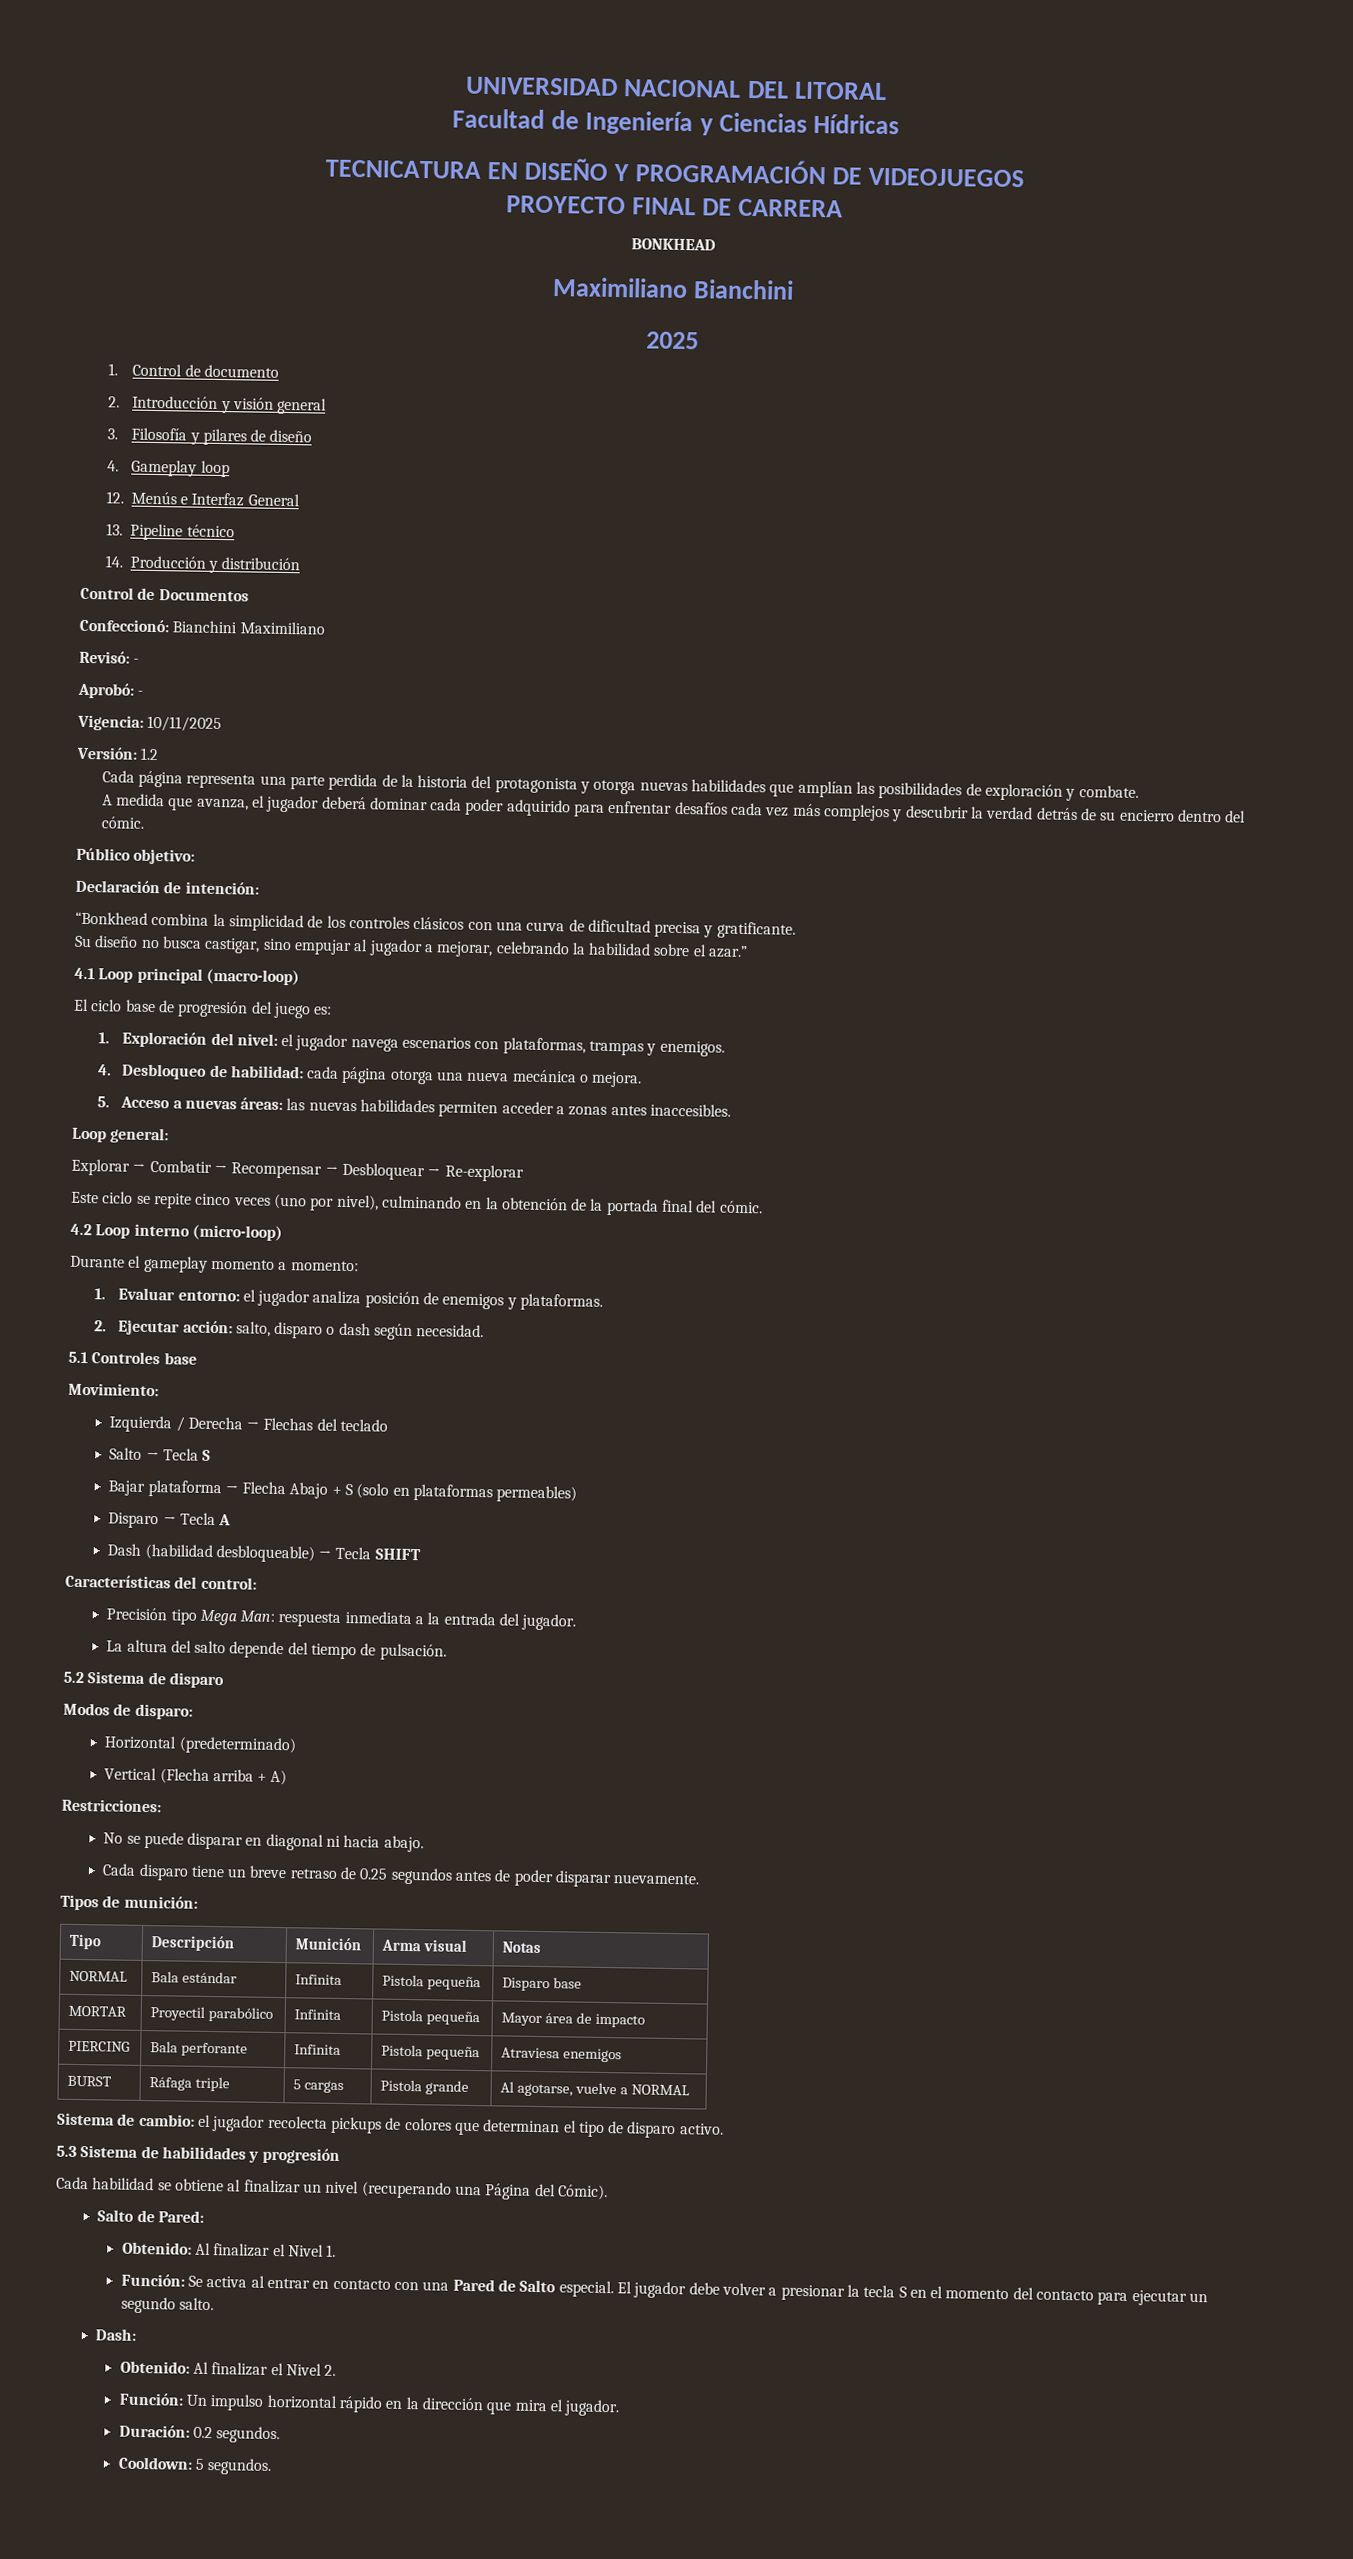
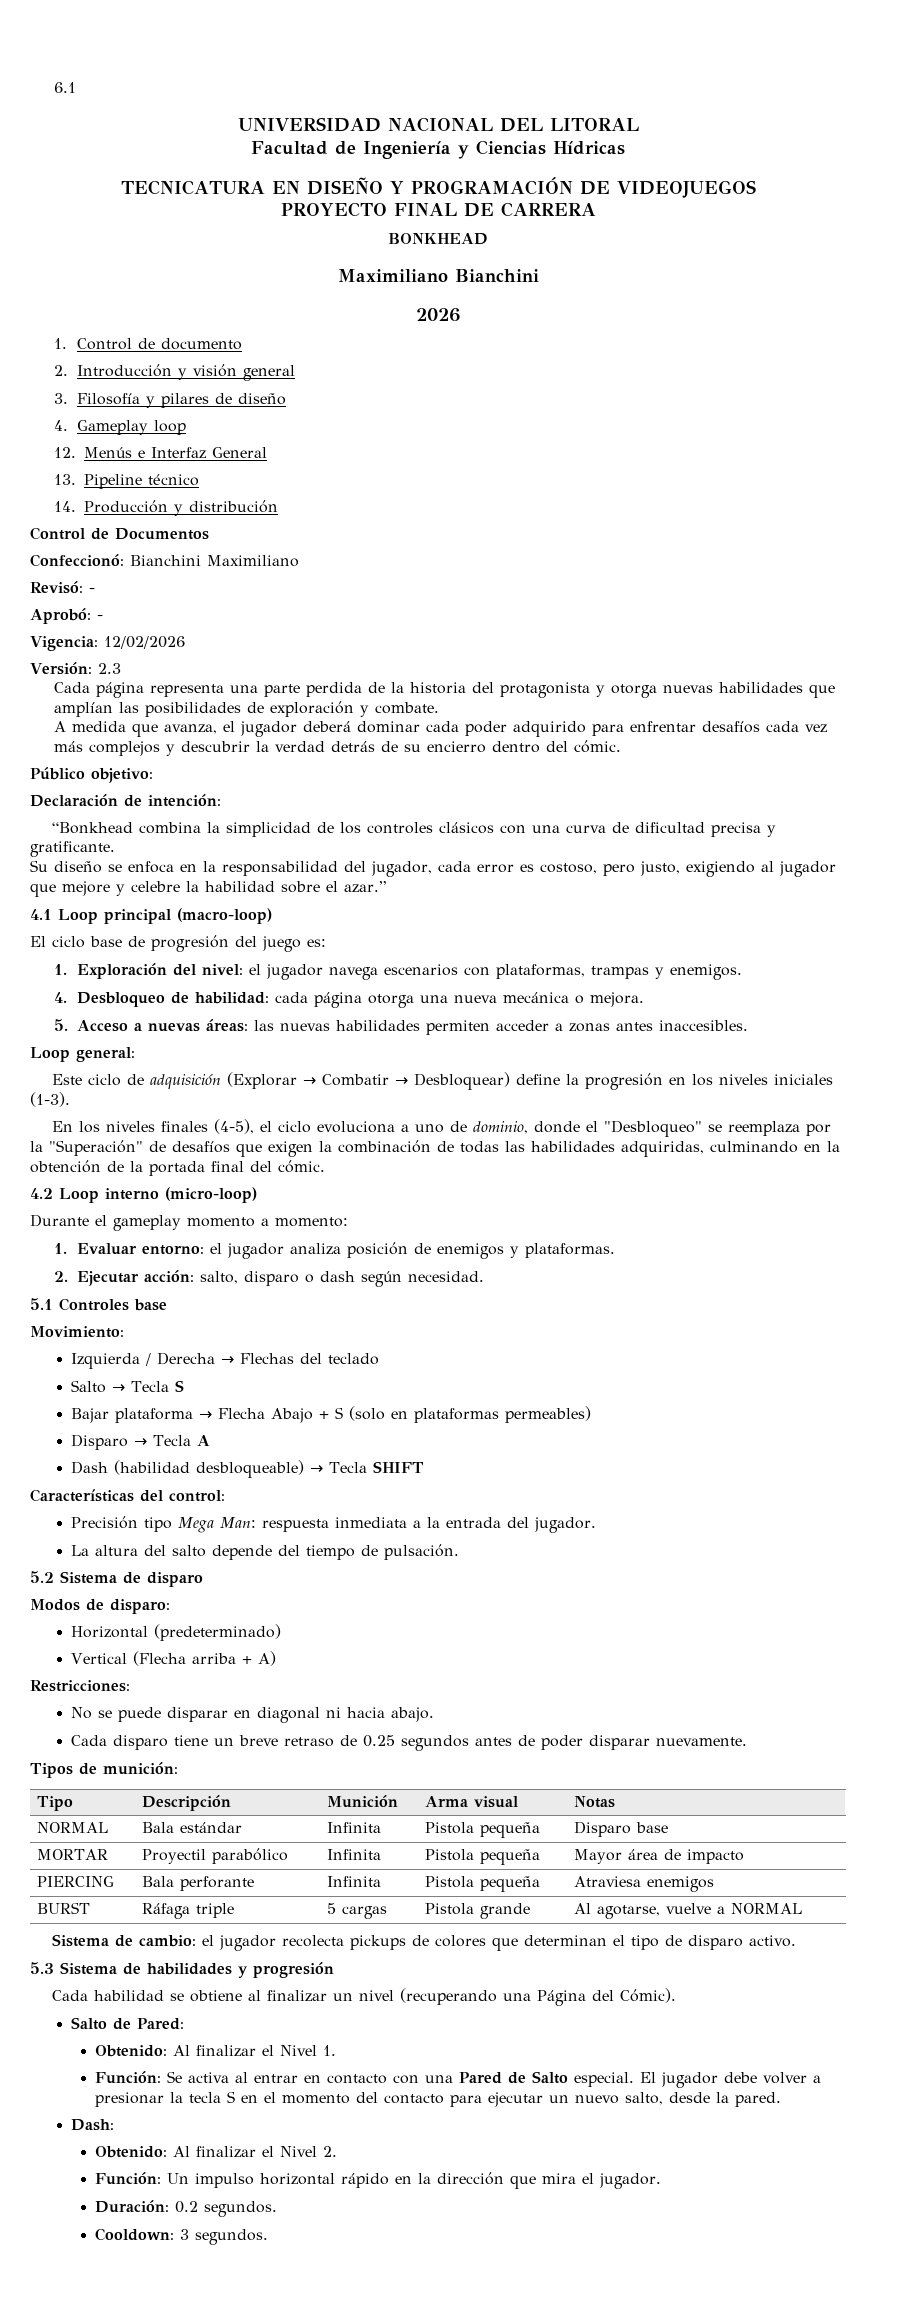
(465, 86) none -> [53,82,76,93] 6.1 //
[646,331,699,350] 2025 -> [415,308,461,322] 2026
[147,715,223,733] 10/11/2025 -> [104,636,185,649] 12/02/2026
[140,747,160,761] 1.2 -> [97,663,121,674] 2.3
[140,936,570,958] no busca castigar, sino empujar al jugador a mejorar, celebrando -> [108,861,836,877] [30,881,180,897] se enfoca en la responsabilidad del jugador, cada error es costoso, pero justo, exigiendo al jugador que mejore y celebre
[71,1158,524,1182] [71,1191,379,1211] Explorar → Combatir → Recompensar → Desbloquear → Re-explorar // Este ciclo se repite cinco veces (uno por nivel), -> [51,1072,833,1090] [30,1092,70,1107] [51,1119,831,1137] [30,1140,704,1157] Este ciclo de adquisición (Explorar → Combatir → Desbloquear) define la progresión en los niveles iniciales (1-3). // En los niveles finales (4-5), el ciclo evoluciona a uno de dominio, donde el "Desbloqueo" se reemplaza por la "Superación" de desafíos que exigen la combinación de todas las habilidades adquiridas,
[120,2296,215,2314] segundo salto. -> [574,2092,781,2107] nuevo salto, desde la pared.
[195,2458,206,2470] 5 -> [179,2229,189,2240] 3

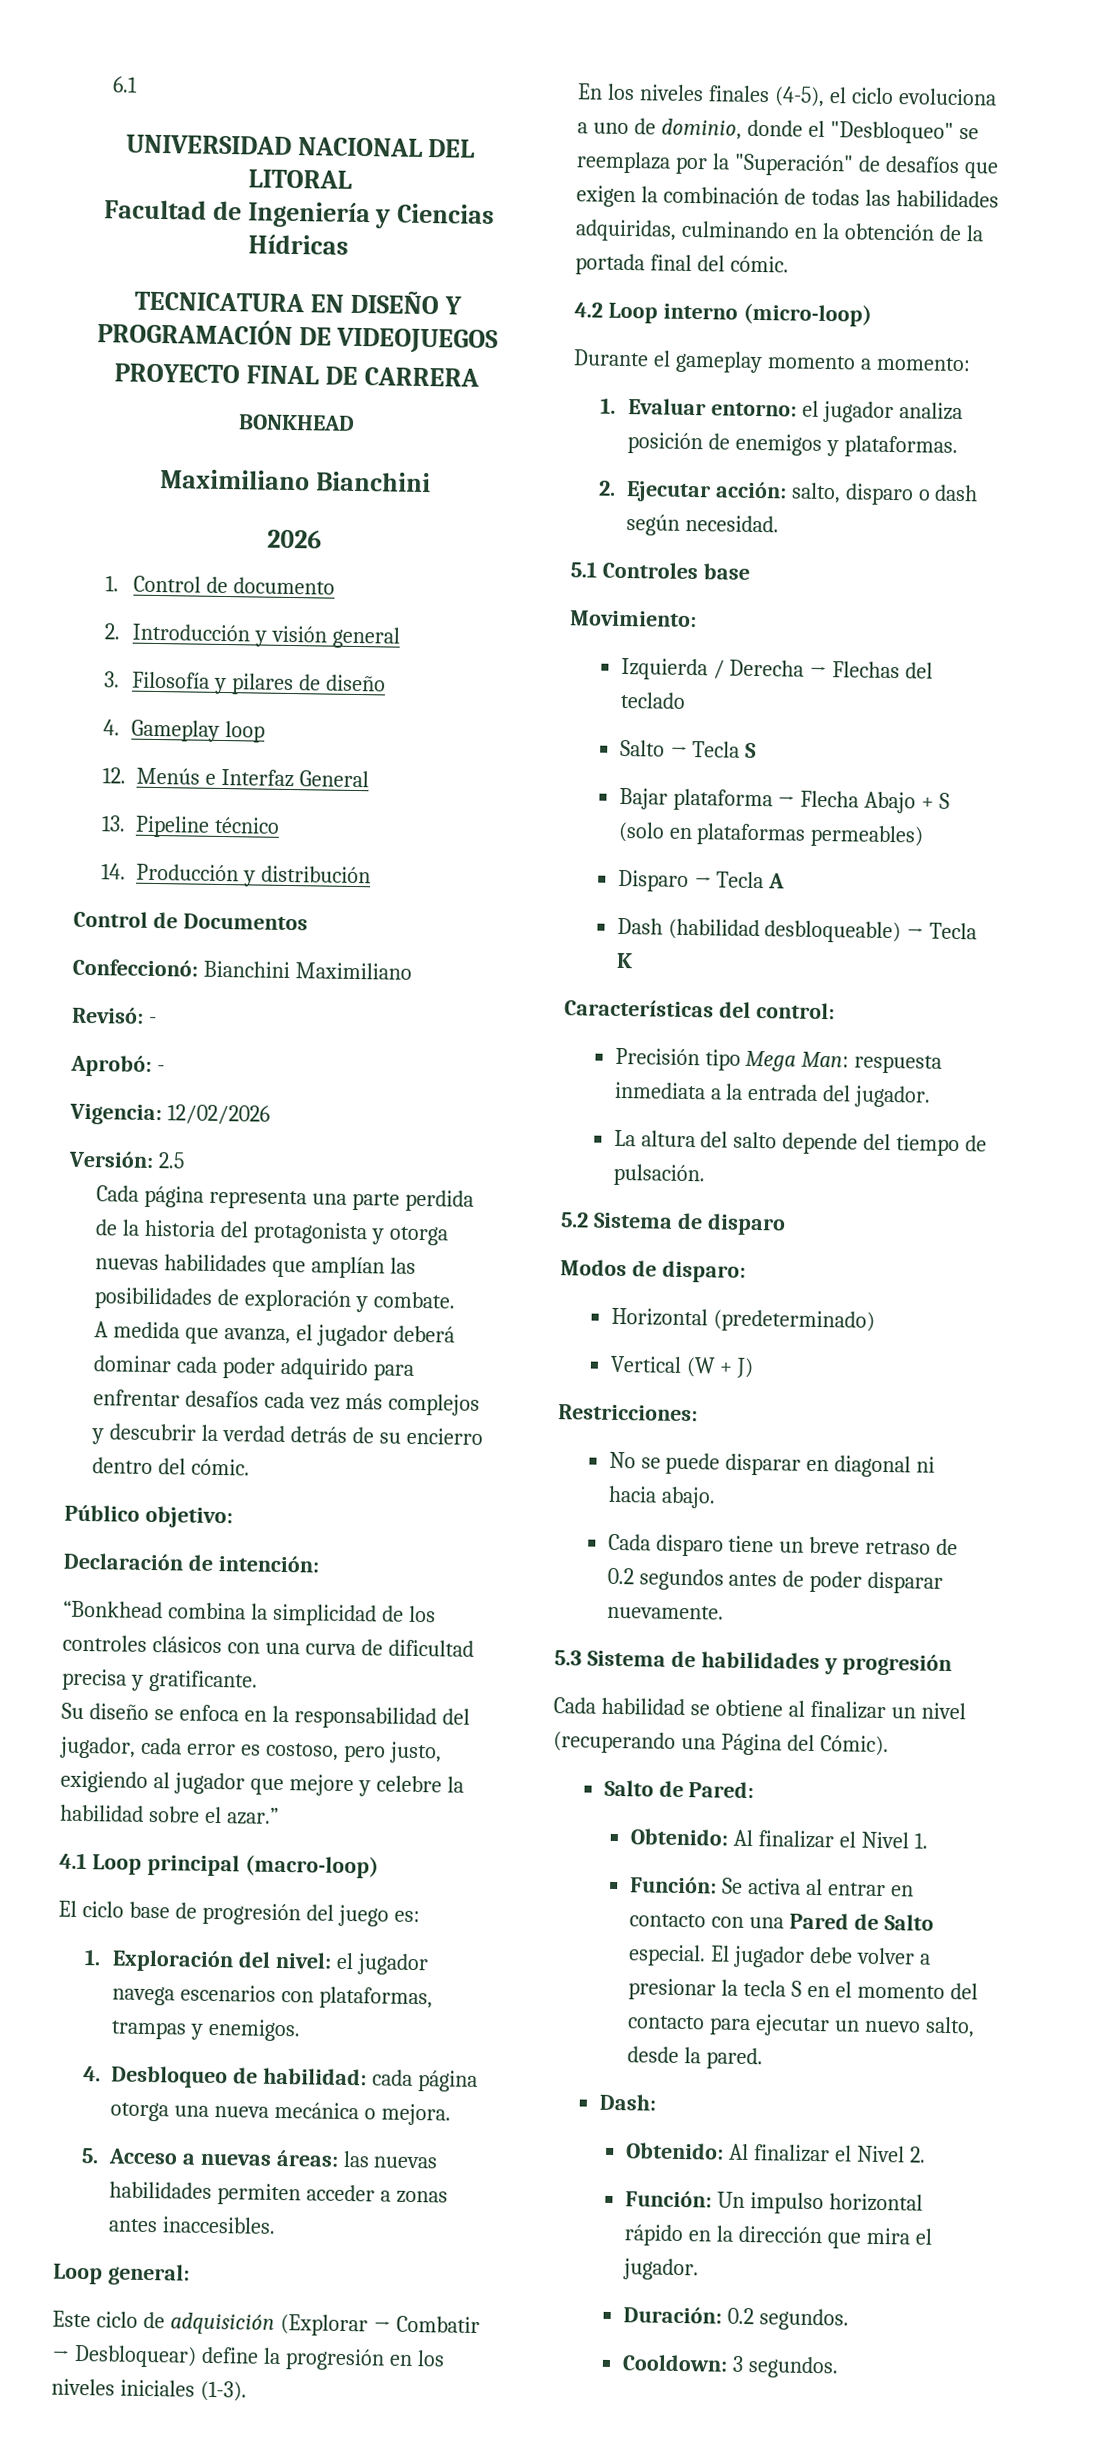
[97,663,121,674] 2.3 -> [157,1152,185,1169] 2.5
[373,1461,425,1473] SHIFT -> [615,952,633,969] K
[133,1651,277,1666] (Flecha arriba + A) -> [685,1357,755,1379] (W + J)
[363,1735,396,1747] 0.25 -> [606,1567,634,1585] 0.2
[30,1762,178,1778] [36,1796,73,1811] [141,1795,231,1811] [326,1795,398,1808] [424,1796,518,1808] [573,1796,615,1808] [36,1822,108,1833] [141,1822,242,1833] [326,1822,381,1833] [424,1822,540,1838] [573,1821,668,1837] [36,1849,108,1860] [141,1848,288,1864] [326,1849,381,1860] [424,1849,540,1865] [573,1849,744,1864] [36,1876,114,1887] [141,1876,254,1891] [326,1876,381,1887] [424,1876,540,1892] [573,1876,714,1892] [36,1902,90,1914] [141,1903,234,1919] [326,1903,387,1919] [424,1903,530,1919] [573,1903,802,1919] [51,1934,796,1951] // Tipos de munición: // Tipo | Descripción | Munición | Arma visual | Notas // NORMAL | Bala estándar | Infinita | Pistola pequeña | Disparo base // MORTAR | Proyectil parabólico | Infinita | Pistola pequeña | Mayor área de impacto // PIERCING | Bala perforante | Infinita | Pistola pequeña | Atraviesa enemigos // BURST | Ráfaga triple | 5 cargas | Pistola grande | Al agotarse, vuelve a NORMAL // Sistema de cambio: el jugador recolecta pickups de colores que determinan el tipo de disparo activo. -> (724, 1612) none

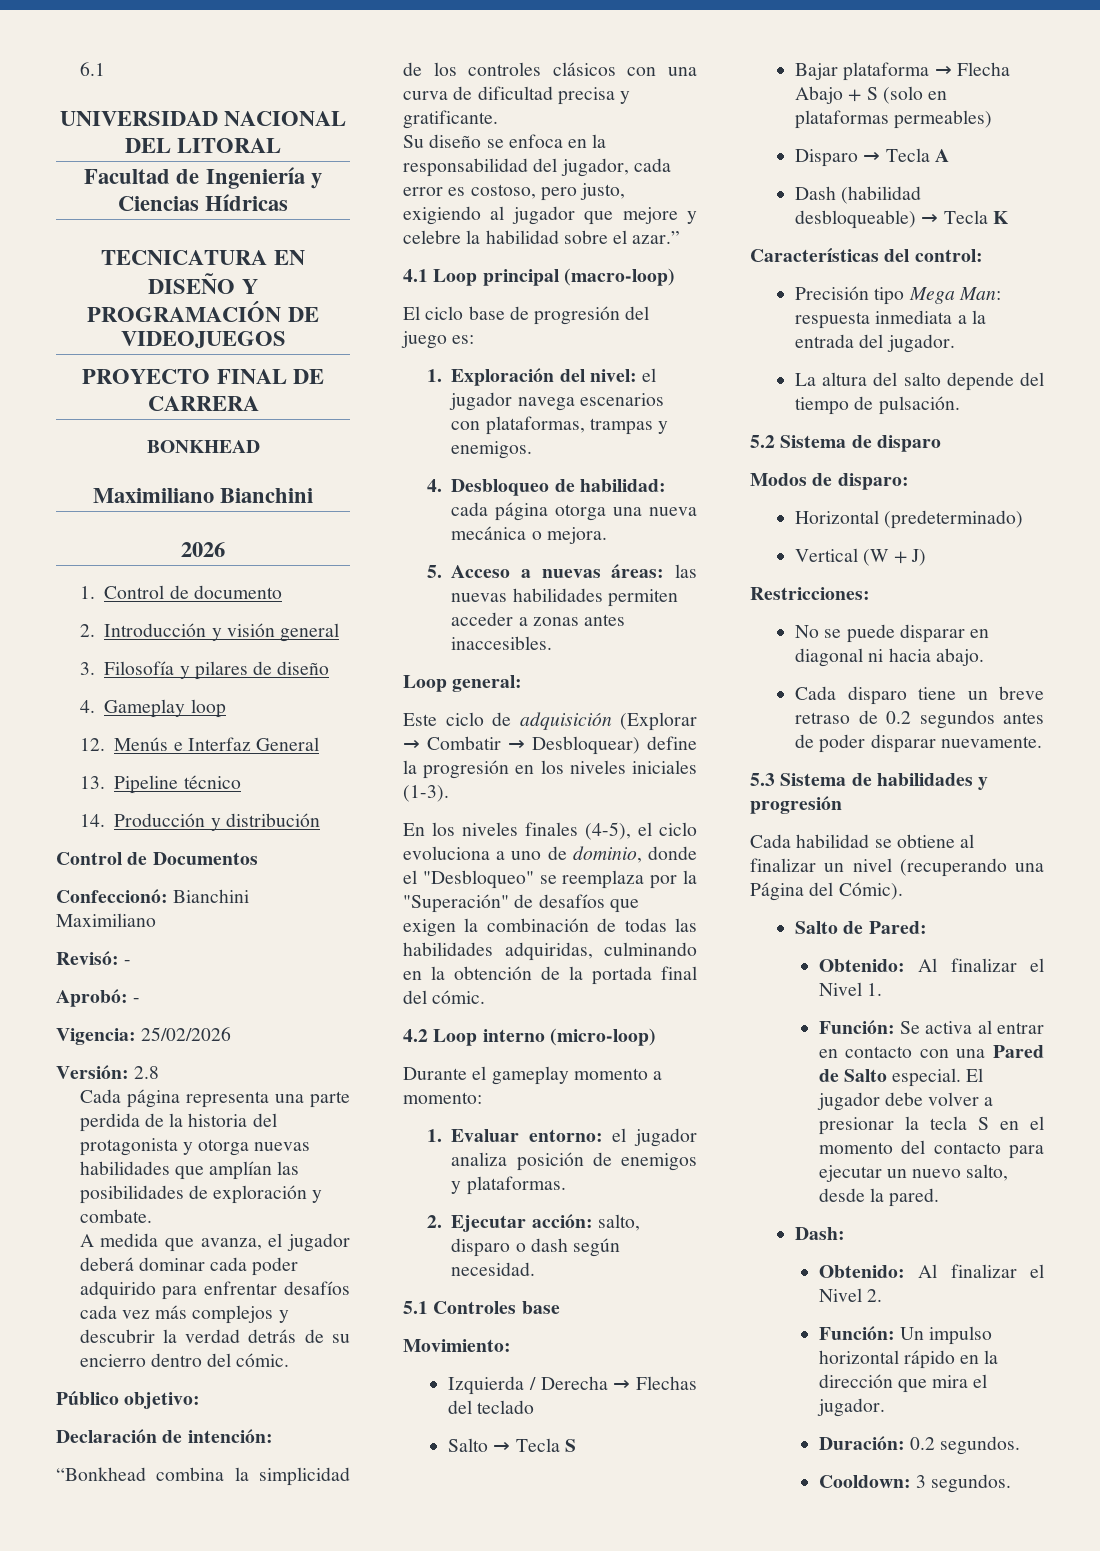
[166,1104,270,1125] 12/02/2026 -> [141,1027,232,1041] 25/02/2026
[157,1152,185,1169] 2.5 -> [134,1066,160,1079] 2.8

